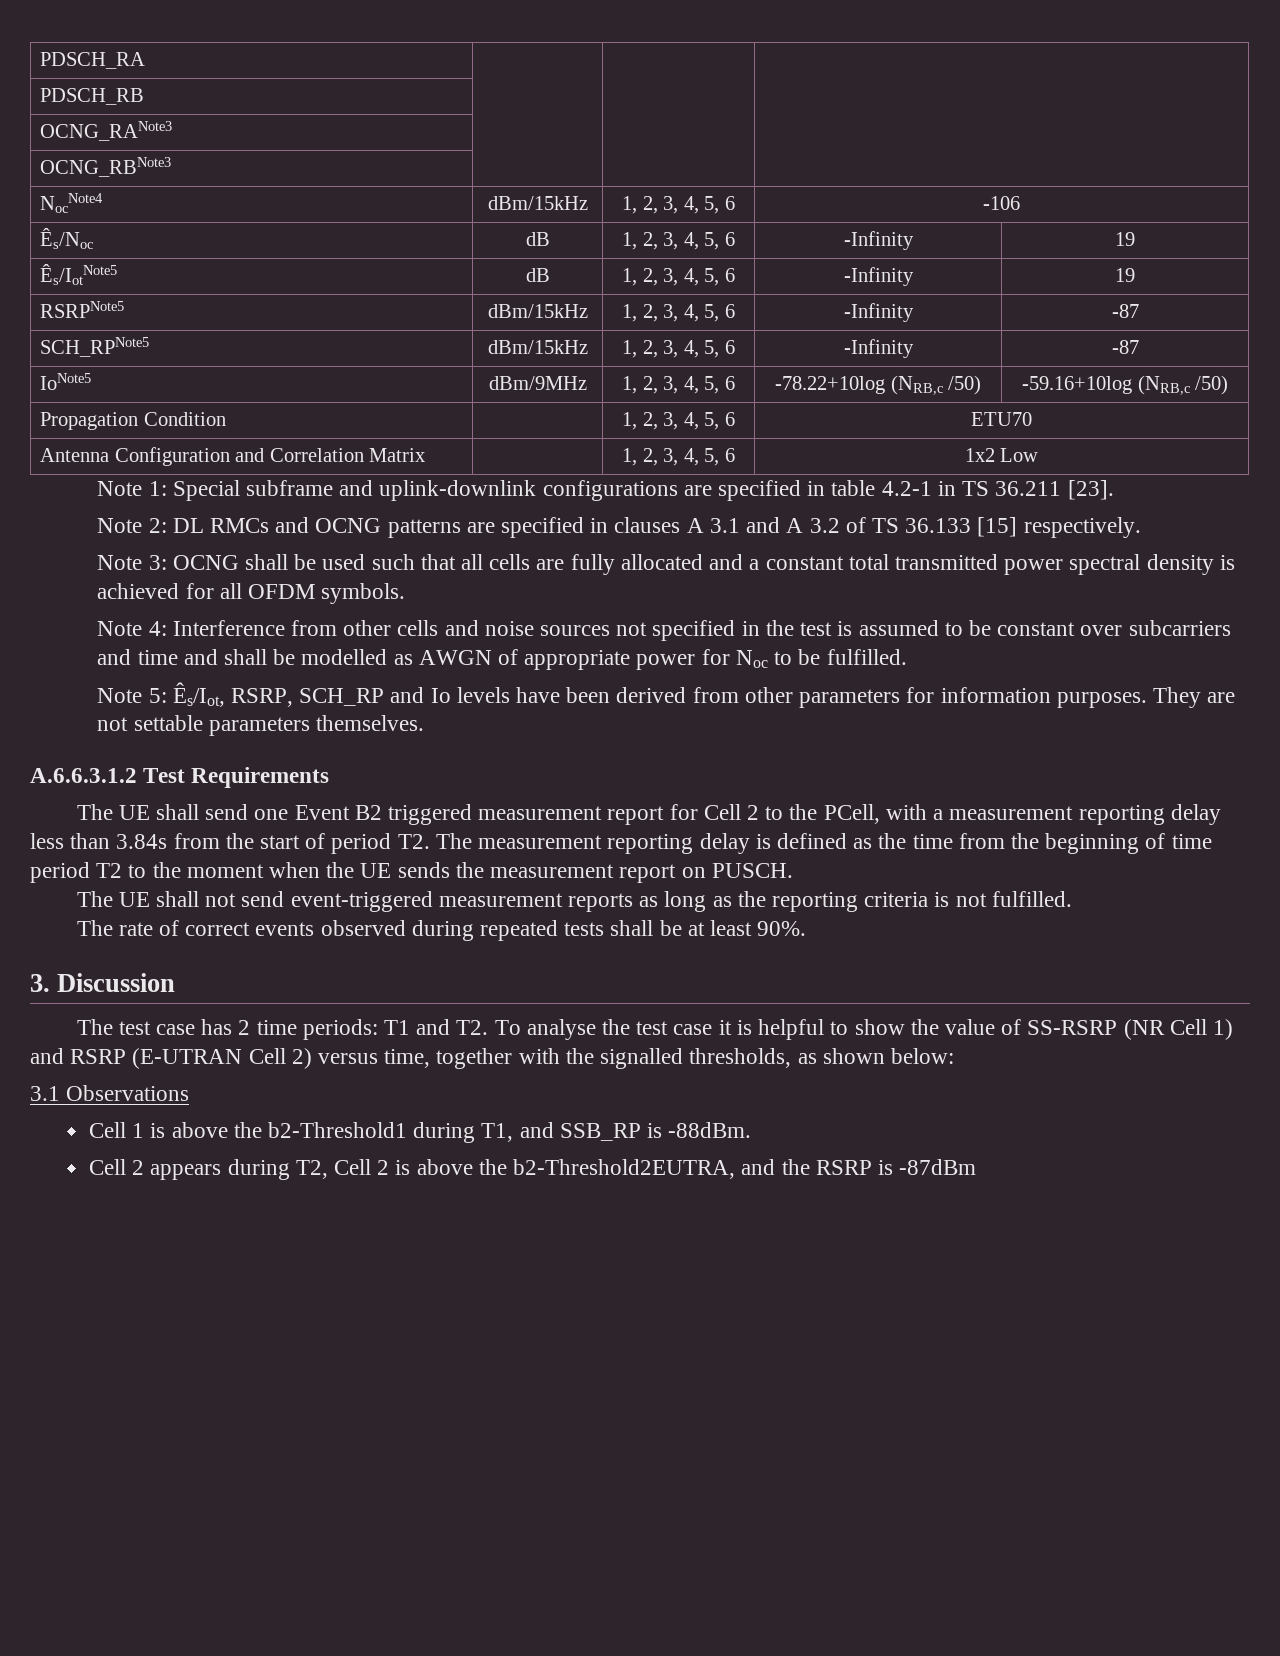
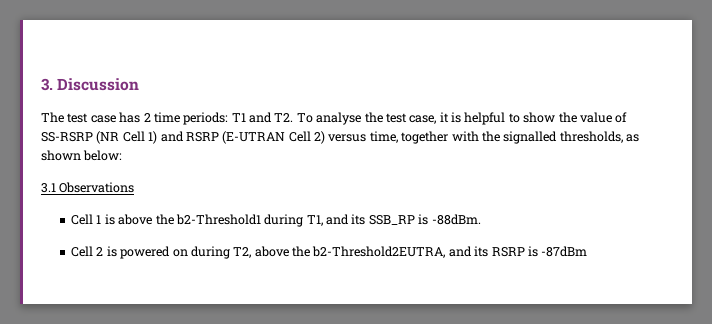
[39,52,145,69] [39,88,144,105] [39,121,172,141] [39,157,171,177] [39,193,103,213] [487,196,588,210] [622,196,735,214] [983,196,1020,210] [39,228,93,249] [525,232,550,246] [622,232,735,250] [843,231,914,250] [1115,232,1135,246] [39,264,117,285] [525,268,550,282] [622,268,735,286] [843,267,914,286] [1115,268,1135,282] [39,301,124,318] [487,304,588,318] [622,304,735,322] [843,303,914,322] [1111,304,1139,318] [39,337,149,357] [487,340,588,354] [622,340,735,358] [843,339,914,358] [1111,340,1139,354] [39,373,91,390] [488,376,587,390] [622,376,735,394] [774,375,982,395] [1021,375,1229,395] [39,412,226,430] [622,412,735,430] [971,412,1032,426] [39,447,426,466] [622,448,735,466] [964,448,1039,462] [97,480,1114,501] [97,517,1141,538] [97,554,1235,575] [97,583,406,604] [97,620,1231,641] [97,649,907,670] [97,682,1236,708] [97,715,425,736] [30,767,330,788] [76,804,1221,825] [30,833,1212,854] [30,862,793,883] [76,891,1072,912] [76,920,807,941] PDSCH_RA | | | // PDSCH_RB | | | // OCNG_RANote3 | | | // OCNG_RBNote3 | | | // NocNote4 | dBm/15kHz | 1, 2, 3, 4, 5, 6 | -106 // Ês/Noc | dB | 1, 2, 3, 4, 5, 6 | -Infinity | 19 // Ês/IotNote5 | dB | 1, 2, 3, 4, 5, 6 | -Infinity | 19 // RSRPNote5 | dBm/15kHz | 1, 2, 3, 4, 5, 6 | -Infinity | -87 // SCH_RPNote5 | dBm/15kHz | 1, 2, 3, 4, 5, 6 | -Infinity | -87 // IoNote5 | dBm/9MHz | 1, 2, 3, 4, 5, 6 | -78.22+10log (NRB,c /50) | -59.16+10log (NRB,c /50) // Propagation Condition | | 1, 2, 3, 4, 5, 6 | ETU70 // Antenna Configuration and Correlation Matrix | | 1, 2, 3, 4, 5, 6 | 1x2 Low // Note 1: Special subframe and uplink-downlink configurations are specified in table 4.2-1 in TS 36.211 [23]. // Note 2: DL RMCs and OCNG patterns are specified in clauses A 3.1 and A 3.2 of TS 36.133 [15] respectively. // Note 3: OCNG shall be used such that all cells are fully allocated and a constant total transmitted power spectral density is achieved for all OFDM symbols. // Note 4: Interference from other cells and noise sources not specified in the test is assumed to be constant over subcarriers and time and shall be modelled as AWGN of appropriate power for Noc to be fulfilled. // Note 5: Ês/Iot, RSRP, SCH_RP and Io levels have been derived from other parameters for information purposes. They are not settable parameters themselves. // A.6.6.3.1.2 Test Requirements // The UE shall send one Event B2 triggered measurement report for Cell 2 to the PCell, with a measurement reporting delay less than 3.84s from the start of period T2. The measurement reporting delay is defined as the time from the beginning of time period T2 to the moment when the UE sends the measurement report on PUSCH. // The UE shall not send event-triggered measurement reports as long as the reporting criteria is not fulfilled. // The rate of correct events observed during repeated tests shall be at least 90%. // -> (41, 84) none
[673,1024,713,1035] case -> [409,115,437,124] case,
(554, 1130) none -> [351,214,366,225] its
[150,1159,411,1180] appears during T2, Cell 2 is -> [106,246,252,259] is powered on during T2,
[781,1159,810,1175] the -> [474,246,489,257] its

